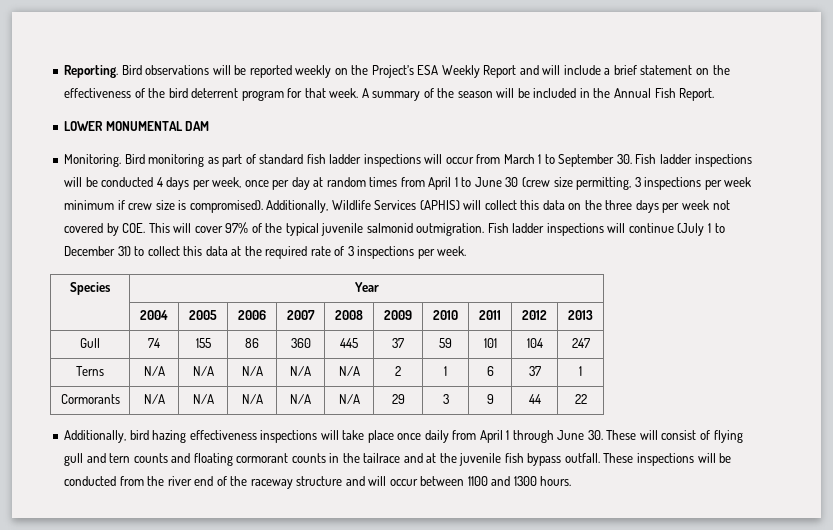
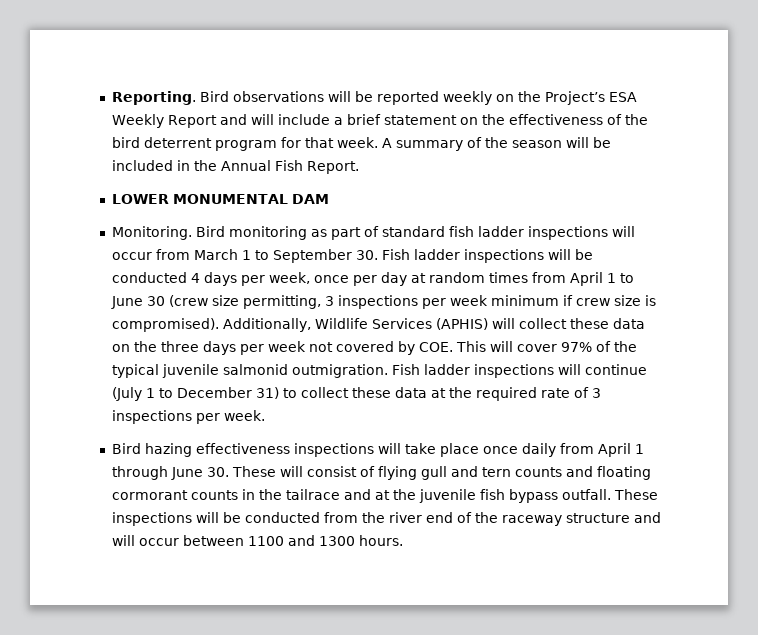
[520,200,540,210] this -> [569,318,609,329] these
[183,246,203,256] this -> [351,387,391,398] these
[70,282,111,295] [354,282,379,292] [140,310,168,320] [189,310,217,320] [238,310,266,320] [287,310,315,320] [335,310,363,320] [384,310,412,320] [433,310,458,320] [479,310,501,320] [522,310,547,320] [568,310,593,320] [80,338,100,348] [148,338,160,348] [195,338,211,348] [245,338,259,348] [290,338,311,348] [340,338,358,348] [392,338,404,348] [439,338,452,348] [483,338,497,348] [526,338,543,348] [571,338,590,348] [76,366,104,376] [143,366,165,376] [192,366,214,376] [241,366,263,376] [290,366,311,376] [338,366,360,376] [395,366,401,376] [444,366,447,376] [486,366,494,376] [528,366,541,376] [579,366,582,376] [60,394,120,404] [143,394,165,404] [192,394,214,404] [241,394,263,404] [290,394,311,404] [338,394,360,404] [391,394,405,404] [442,394,449,404] [486,394,494,404] [528,394,541,404] [574,394,587,404] [64,430,149,443] // Species | Year // | 2004 | 2005 | 2006 | 2007 | 2008 | 2009 | 2010 | 2011 | 2012 | 2013 // Gull | 74 | 155 | 86 | 360 | 445 | 37 | 59 | 101 | 104 | 247 // Terns | N/A | N/A | N/A | N/A | N/A | 2 | 1 | 6 | 37 | 1 // Cormorants | N/A | N/A | N/A | N/A | N/A | 29 | 3 | 9 | 44 | 22 // Additionally, bird -> [111,443,141,454] // Bird

